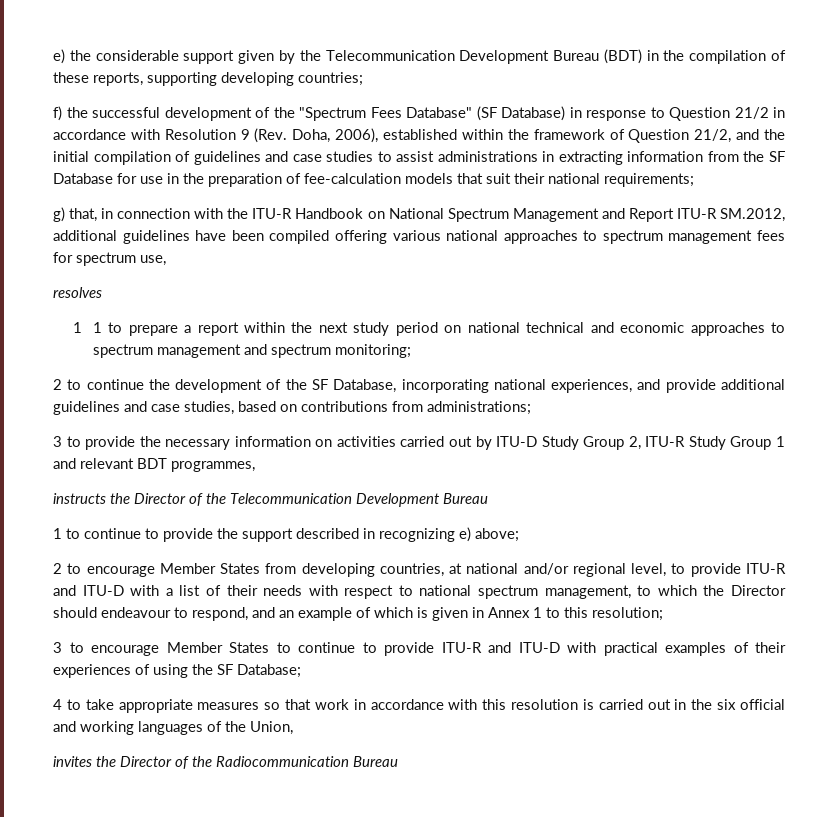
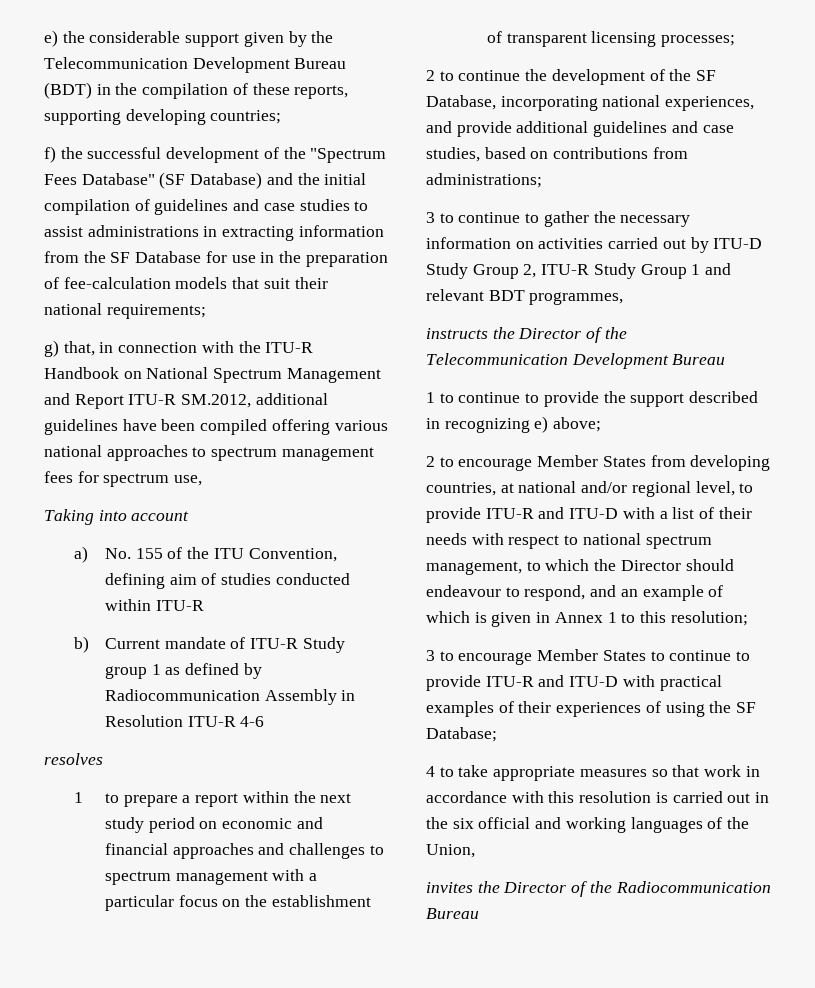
[569,107,785,121] [53,128,732,143] in response to Question 21/2 in accordance with Resolution 9 (Rev. Doha, 2006), established within the framework of Question 21/2, -> (263, 180) none
(166, 260) none -> [44,509,190,525] [74,546,337,563] [104,573,350,589] [104,599,204,611] [74,636,345,653] [104,663,262,679] [104,689,356,705] [104,715,265,727] // Taking into account // a) No. 155 of the ITU Convention, defining aim of studies conducted within ITU-R // b) Current mandate of ITU-R Study group 1 as defined by Radiocommunication Assembly in Resolution ITU-R 4-6
[92,322,102,333] 1 -> (84, 797) none
[467,322,786,336] [92,344,411,358] national technical and economic approaches to spectrum management and spectrum monitoring; -> [222,817,323,829] [104,843,384,859] [104,869,318,885] [104,895,371,911] [486,31,736,47] economic and financial approaches and challenges to spectrum management with a particular focus on the establishment of transparent licensing processes;
[85,436,136,450] provide -> [458,211,589,227] continue to gather

